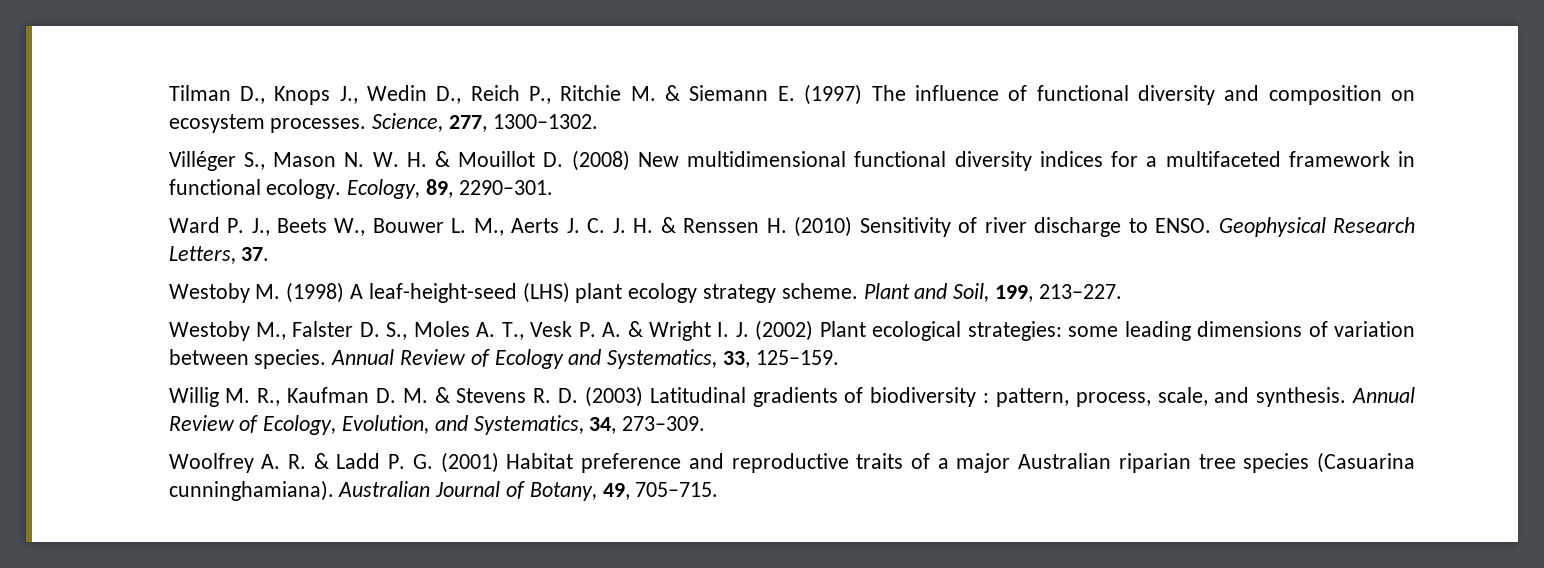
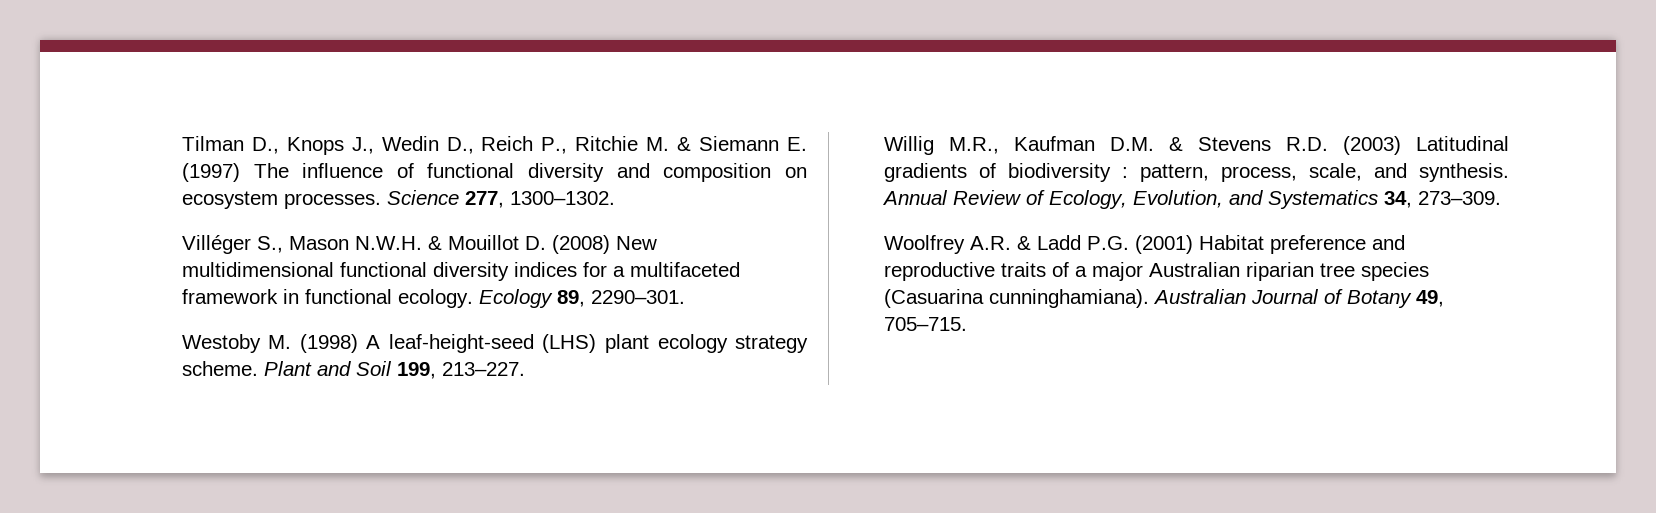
[372,113,444,132] Science, -> [386,190,459,205] Science
[344,152,427,167] N. W. H. -> [354,236,422,250] N.W.H.
[347,179,421,199] Ecology, -> [478,289,553,308] Ecology
[168,216,1415,237] [168,246,270,264] // Ward P. J., Beets W., Bouwer L. M., Aerts J. C. J. H. & Renssen H. (2010) Sensitivity of river discharge to ENSO. Geophysical Research Letters, 37. -> (685, 297) none
[953,283,990,302] Soil, -> [355,361,392,376] Soil
[168,320,1415,341] [168,349,839,369] [168,387,579,407] Westoby M., Falster D. S., Moles A. T., Vesk P. A. & Wright I. J. (2002) Plant ecological strategies: some leading dimensions of variation between species. Annual Review of Ecology and Systematics, 33, 125–159. // Willig M. R., Kaufman D. M. & Stevens R. D. -> [883,136,1328,155] Willig M.R., Kaufman D.M. & Stevens R.D.
[473,415,584,435] Systematics, -> [1267,190,1378,209] Systematics
[261,453,433,469] A. R. & Ladd P. G. -> [969,235,1129,250] A.R. & Ladd P.G.
[529,482,597,501] Botany, -> [1346,290,1412,308] Botany

